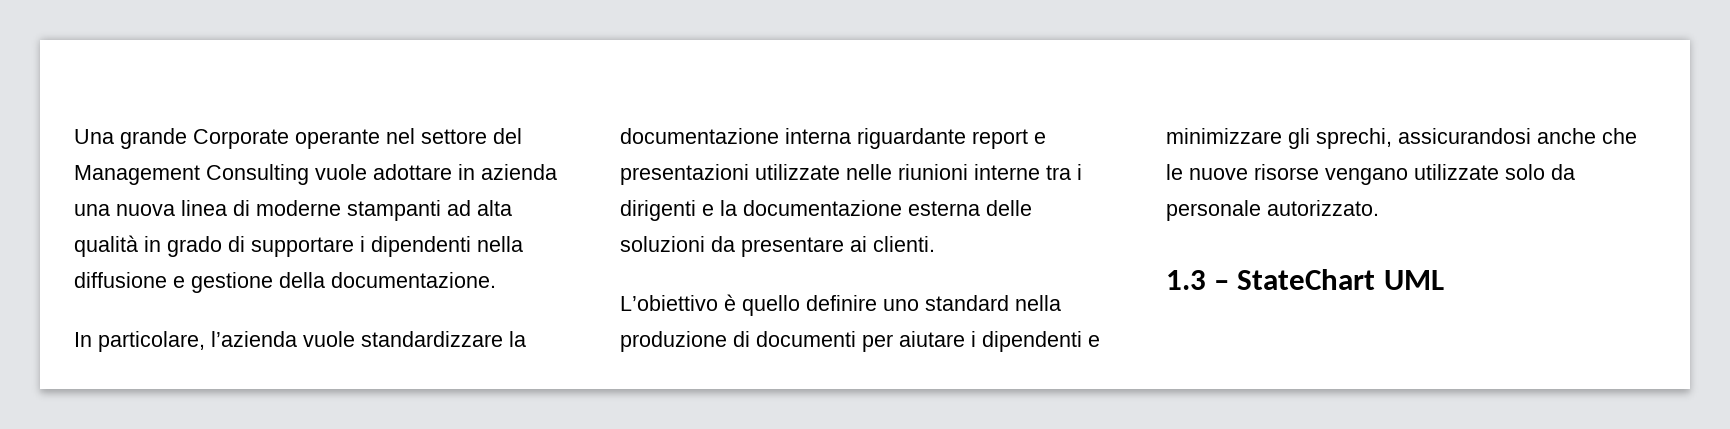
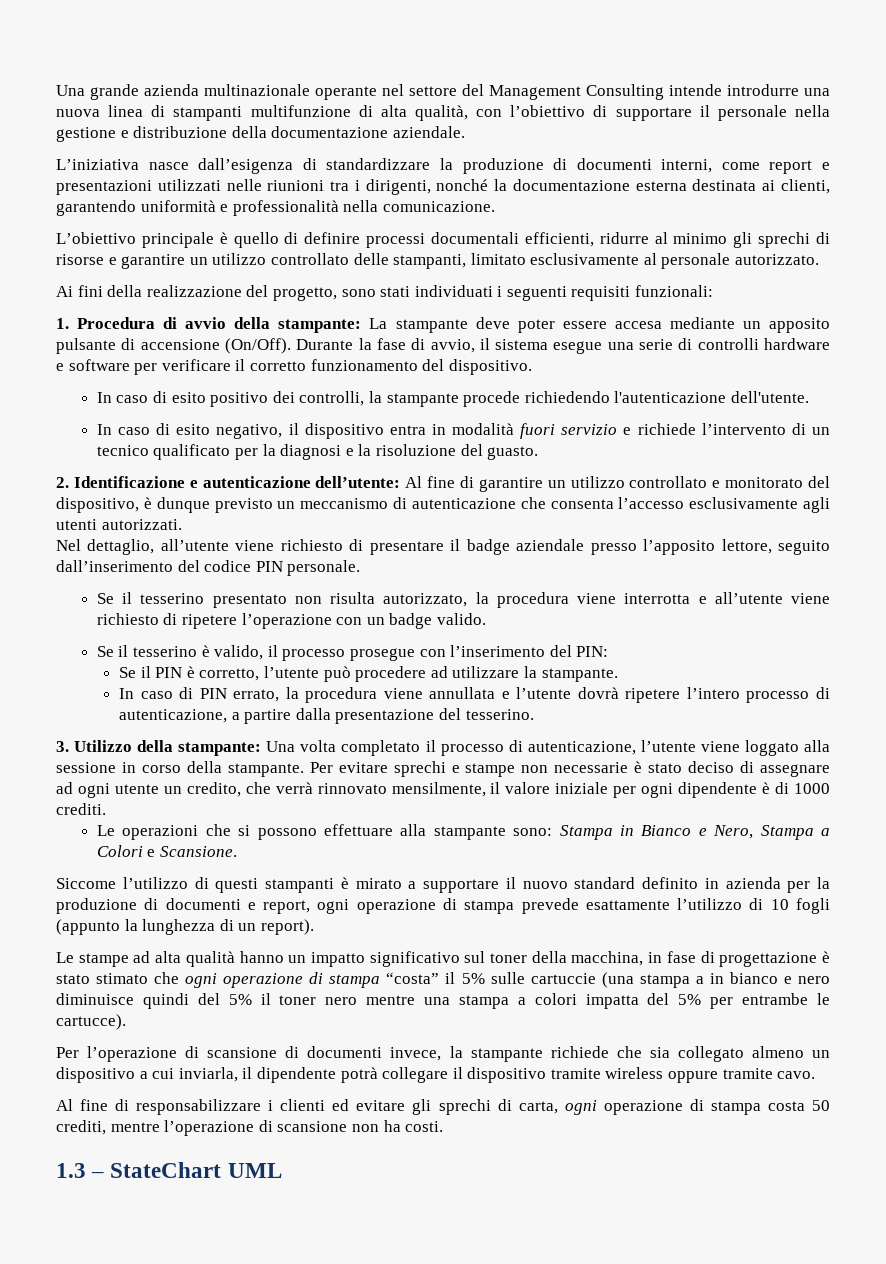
[193,129,289,149] Corporate -> [144,84,310,96] azienda multinazionale
[315,164,557,180] [74,200,512,221] [74,235,523,257] [74,272,496,293] [74,331,526,352] [620,128,1046,149] [620,164,1082,185] [620,200,1032,221] [620,236,935,257] [620,294,1061,316] [620,331,1100,352] [1166,128,1637,149] [1166,164,1575,185] [1166,200,1379,221] vuole adottare in azienda una nuova linea di moderne stampanti ad alta qualità in grado di supportare i dipendenti nella diffusione e gestione della documentazione. // In particolare, l’azienda vuole standardizzare la documentazione interna riguardante report e presentazioni utilizzate nelle riunioni interne tra i dirigenti e la documentazione esterna delle soluzioni da presentare ai clienti. // L’obiettivo è quello definire uno standard nella produzione di documenti per aiutare i dipendenti e minimizzare gli sprechi, assicurandosi anche che le nuove risorse vengano utilizzate solo da personale autorizzato. -> [669,84,830,96] [56,105,830,121] [56,126,465,142] [56,158,830,174] [56,179,830,195] [56,200,495,216] [56,232,831,248] [56,253,820,269] [56,285,714,301] [56,317,830,333] [56,338,830,354] [56,359,532,375] [96,391,809,407] [96,423,831,439] [96,444,539,460] [56,476,830,492] [56,497,831,513] [56,519,182,530] [56,539,830,555] [56,560,361,576] [96,592,830,608] [96,613,487,629] [96,645,609,661] [119,666,618,682] [119,687,830,703] [119,708,534,724] [56,740,830,756] [56,761,830,777] [56,782,830,798] [56,803,106,815] [96,824,831,840] [96,845,238,857] [56,877,830,893] [56,898,831,914] [56,919,314,935] [56,951,831,967] [56,972,830,988] [56,993,830,1009] [56,1014,126,1030] [56,1046,830,1062] [56,1067,816,1083] [56,1099,830,1115] [56,1120,444,1136] intende introdurre una nuova linea di stampanti multifunzione di alta qualità, con l’obiettivo di supportare il personale nella gestione e distribuzione della documentazione aziendale. // L’iniziativa nasce dall’esigenza di standardizzare la produzione di documenti interni, come report e presentazioni utilizzati nelle riunioni tra i dirigenti, nonché la documentazione esterna destinata ai clienti, garantendo uniformità e professionalità nella comunicazione. // L’obiettivo principale è quello di definire processi documentali efficienti, ridurre al minimo gli sprechi di risorse e garantire un utilizzo controllato delle stampanti, limitato esclusivamente al personale autorizzato. // Ai fini della realizzazione del progetto, sono stati individuati i seguenti requisiti funzionali: // 1. Procedura di avvio della stampante: La stampante deve poter essere accesa mediante un apposito pulsante di accensione (On/Off). Durante la fase di avvio, il sistema esegue una serie di controlli hardware e software per verificare il corretto funzionamento del dispositivo. // In caso di esito positivo dei controlli, la stampante procede richiedendo l'autenticazione dell'utente. // In caso di esito negativo, il dispositivo entra in modalità fuori servizio e richiede l’intervento di un tecnico qualificato per la diagnosi e la risoluzione del guasto. // 2. Identificazione e autenticazione dell’utente: Al fine di garantire un utilizzo controllato e monitorato del dispositivo, è dunque previsto un meccanismo di autenticazione che consenta l’accesso esclusivamente agli utenti autorizzati. // Nel dettaglio, all’utente viene richiesto di presentare il badge aziendale presso l’apposito lettore, seguito dall’inserimento del codice PIN personale. // Se il tesserino presentato non risulta autorizzato, la procedura viene interrotta e all’utente viene richiesto di ripetere l’operazione con un badge valido. // Se il tesserino è valido, il processo prosegue con l’inserimento del PIN: // Se il PIN è corretto, l’utente può procedere ad utilizzare la stampante. // In caso di PIN errato, la procedura viene annullata e l’utente dovrà ripetere l’intero processo di autenticazione, a partire dalla presentazione del tesserino. // 3. Utilizzo della stampante: Una volta completato il processo di autenticazione, l’utente viene loggato alla sessione in corso della stampante. Per evitare sprechi e stampe non necessarie è stato deciso di assegnare ad ogni utente un credito, che verrà rinnovato mensilmente, il valore iniziale per ogni dipendente è di 1000 crediti. // Le operazioni che si possono effettuare alla stampante sono: Stampa in Bianco e Nero, Stampa a Colori e Scansione. // Siccome l’utilizzo di questi stampanti è mirato a supportare il nuovo standard definito in azienda per la produzione di documenti e report, ogni operazione di stampa prevede esattamente l’utilizzo di 10 fogli (appunto la lunghezza di un report). // Le stampe ad alta qualità hanno un impatto significativo sul toner della macchina, in fase di progettazione è stato stimato che ogni operazione di stampa “costa” il 5% sulle cartuccie (una stampa a in bianco e nero diminuisce quindi del 5% il toner nero mentre una stampa a colori impatta del 5% per entrambe le cartucce). // Per l’operazione di scansione di documenti invece, la stampante richiede che sia collegato almeno un dispositivo a cui inviarla, il dipendente potrà collegare il dispositivo tramite wireless oppure tramite cavo. // Al fine di responsabilizzare i clienti ed evitare gli sprechi di carta, ogni operazione di stampa costa 50 crediti, mentre l’operazione di scansione non ha costi.

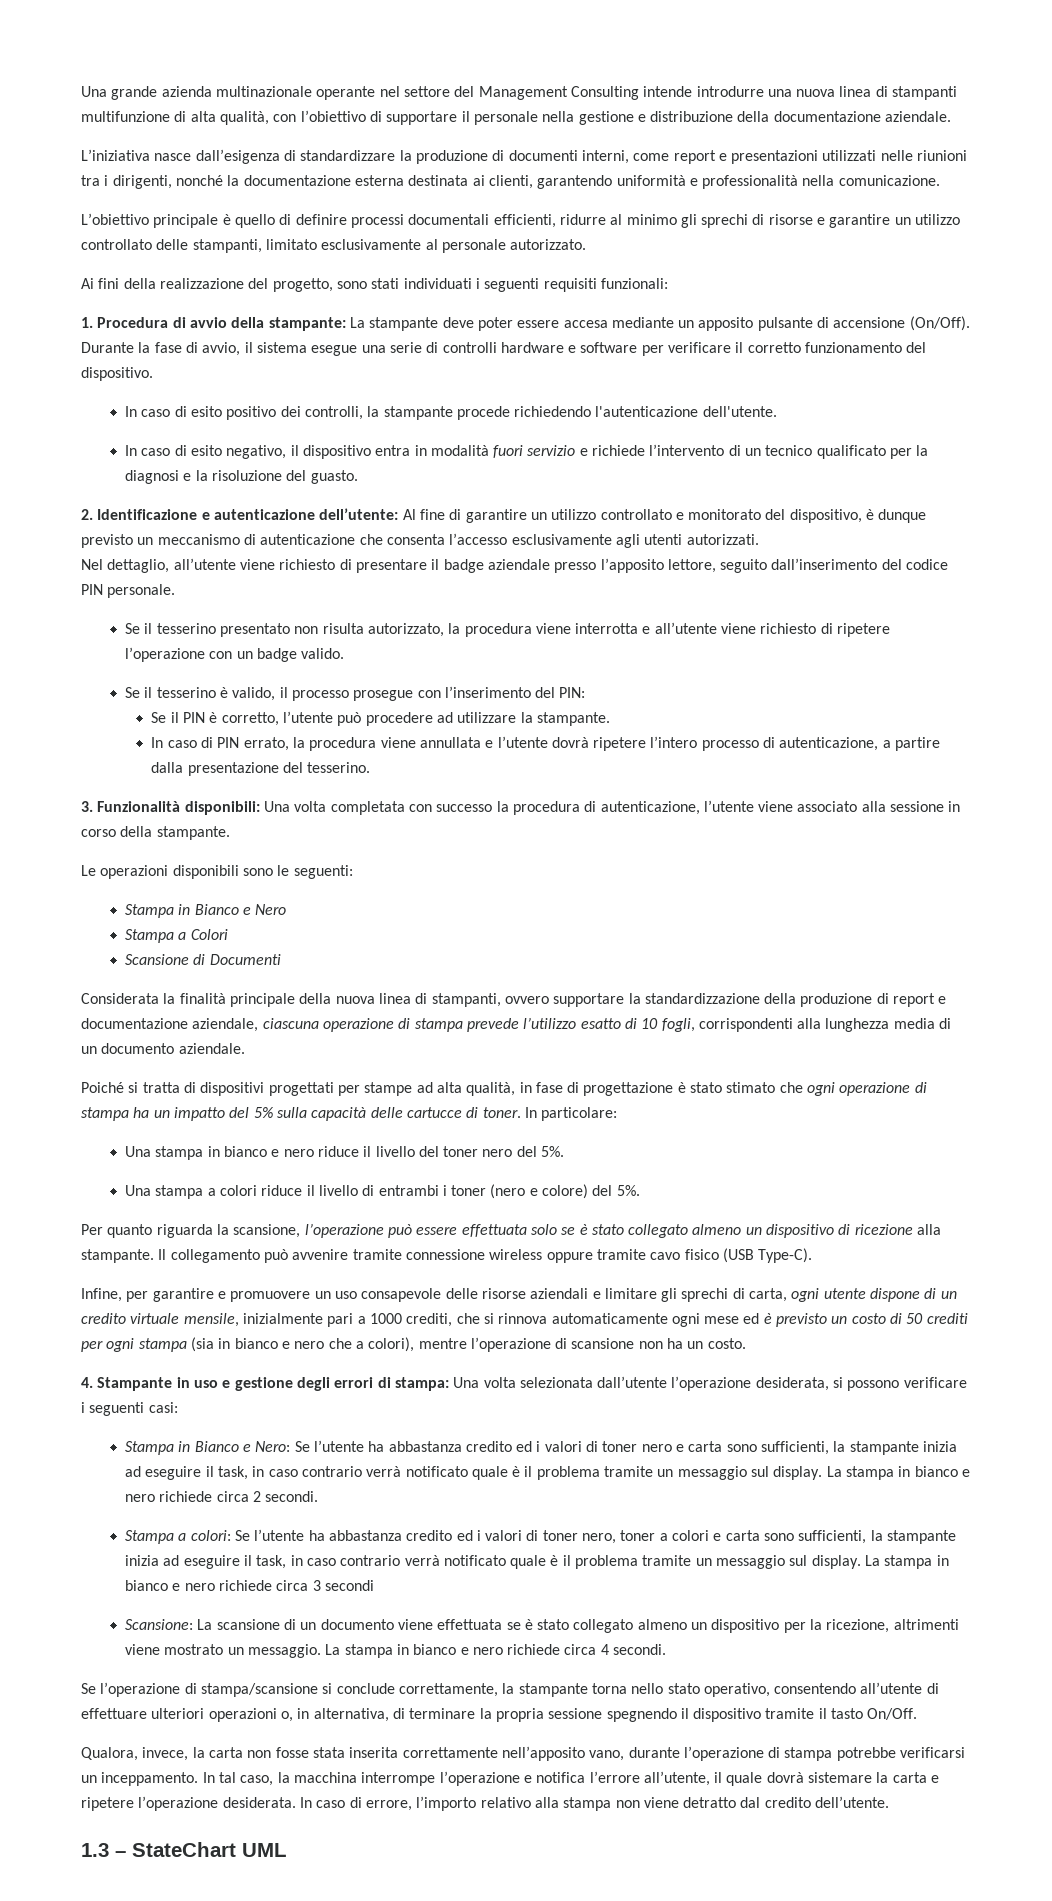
[74,740,504,756] Utilizzo della stampante: Una volta completato il processo -> [97,801,580,815] Funzionalità disponibili: Una volta completata con successo la procedura
[744,740,799,756] loggato -> [797,801,858,812] associato
[309,761,830,777] [56,782,830,798] [56,803,106,815] [96,824,754,840] Per evitare sprechi e stampe non necessarie è stato deciso di assegnare ad ogni utente un credito, che verrà rinnovato mensilmente, il valore iniziale per ogni dipendente è di 1000 crediti. // Le operazioni che si possono effettuare alla stampante sono: Stampa in Bianco e Nero, -> [81,865,353,879] [124,904,287,918] // Le operazioni disponibili sono le seguenti: // Stampa in Bianco e Nero //
[147,846,238,857] [56,877,830,893] [56,898,831,914] [56,919,314,935] [56,951,644,967] e Scansione. // Siccome l’utilizzo di questi stampanti è mirato a supportare il nuovo standard definito in azienda per la produzione di documenti e report, ogni operazione di stampa prevede esattamente l’utilizzo di 10 fogli (appunto la lunghezza di un report). // Le stampe ad alta qualità hanno un impatto significativo sul toner della macchina, -> [124,954,281,965] [81,993,947,1007] [81,1017,952,1032] [81,1043,245,1054] [81,1082,516,1096] // Scansione di Documenti // Considerata la finalità principale della nuova linea di stampanti, ovvero supportare la standardizzazione della produzione di report e documentazione aziendale, ciascuna operazione di stampa prevede l’utilizzo esatto di 10 fogli, corrispondenti alla lunghezza media di un documento aziendale. // Poiché si tratta di dispositivi progettati per stampe ad alta qualità,
[386,972,830,988] [56,993,830,1009] [56,1014,126,1030] [56,1046,830,1062] [56,1067,816,1083] [56,1099,406,1115] “costa” il 5% sulle cartuccie (una stampa a in bianco e nero diminuisce quindi del 5% il toner nero mentre una stampa a colori impatta del 5% per entrambe le cartucce). // Per l’operazione di scansione di documenti invece, la stampante richiede che sia collegato almeno un dispositivo a cui inviarla, il dipendente potrà collegare il dispositivo tramite wireless oppure tramite cavo. // Al fine di responsabilizzare i clienti ed evitare -> [133,1107,618,1121] [124,1146,565,1160] [124,1184,640,1199] [81,1223,942,1238] [81,1248,813,1263] [81,1288,657,1302] ha un impatto del 5% sulla capacità delle cartucce di toner. In particolare: // Una stampa in bianco e nero riduce il livello del toner nero del 5%. // Una stampa a colori riduce il livello di entrambi i toner (nero e colore) del 5%. // Per quanto riguarda la scansione, l’operazione può essere effettuata solo se è stato collegato almeno un dispositivo di ricezione alla stampante. Il collegamento può avvenire tramite connessione wireless oppure tramite cavo fisico (USB Type-C). // Infine, per garantire e promuovere un uso consapevole delle risorse aziendali e limitare
[603,1099,830,1115] [56,1120,106,1135] operazione di stampa costa 50 crediti, -> [823,1288,957,1302] [81,1313,968,1327] [81,1337,415,1352] utente dispone di un credito virtuale mensile, inizialmente pari a 1000 crediti, che si rinnova automaticamente ogni mese ed è previsto un costo di 50 crediti per ogni stampa (sia in bianco e nero che a colori),
[405,1121,444,1132] costi. -> [687,1338,746,1349] [81,1376,967,1391] [81,1402,178,1416] [124,1440,957,1455] [124,1466,970,1480] [124,1491,319,1502] [124,1529,956,1544] [124,1555,949,1569] [124,1580,374,1591] [124,1619,959,1633] [124,1644,667,1658] [81,1682,939,1697] [81,1708,918,1722] [81,1746,966,1761] [81,1771,940,1786] [81,1796,890,1811] un costo. // 4. Stampante in uso e gestione degli errori di stampa: Una volta selezionata dall’utente l’operazione desiderata, si possono verificare i seguenti casi: // Stampa in Bianco e Nero: Se l’utente ha abbastanza credito ed i valori di toner nero e carta sono sufficienti, la stampante inizia ad eseguire il task, in caso contrario verrà notificato quale è il problema tramite un messaggio sul display. La stampa in bianco e nero richiede circa 2 secondi. // Stampa a colori: Se l’utente ha abbastanza credito ed i valori di toner nero, toner a colori e carta sono sufficienti, la stampante inizia ad eseguire il task, in caso contrario verrà notificato quale è il problema tramite un messaggio sul display. La stampa in bianco e nero richiede circa 3 secondi // Scansione: La scansione di un documento viene effettuata se è stato collegato almeno un dispositivo per la ricezione, altrimenti viene mostrato un messaggio. La stampa in bianco e nero richiede circa 4 secondi. // Se l’operazione di stampa/scansione si conclude correttamente, la stampante torna nello stato operativo, consentendo all’utente di effettuare ulteriori operazioni o, in alternativa, di terminare la propria sessione spegnendo il dispositivo tramite il tasto On/Off. // Qualora, invece, la carta non fosse stata inserita correttamente nell’apposito vano, durante l’operazione di stampa potrebbe verificarsi un inceppamento. In tal caso, la macchina interrompe l’operazione e notifica l’errore all’utente, il quale dovrà sistemare la carta e ripetere l’operazione desiderata. In caso di errore, l’importo relativo alla stampa non viene detratto dal credito dell’utente.

